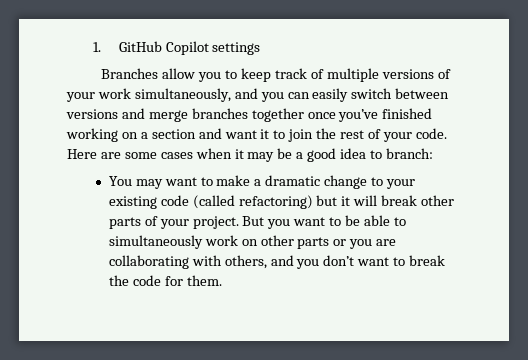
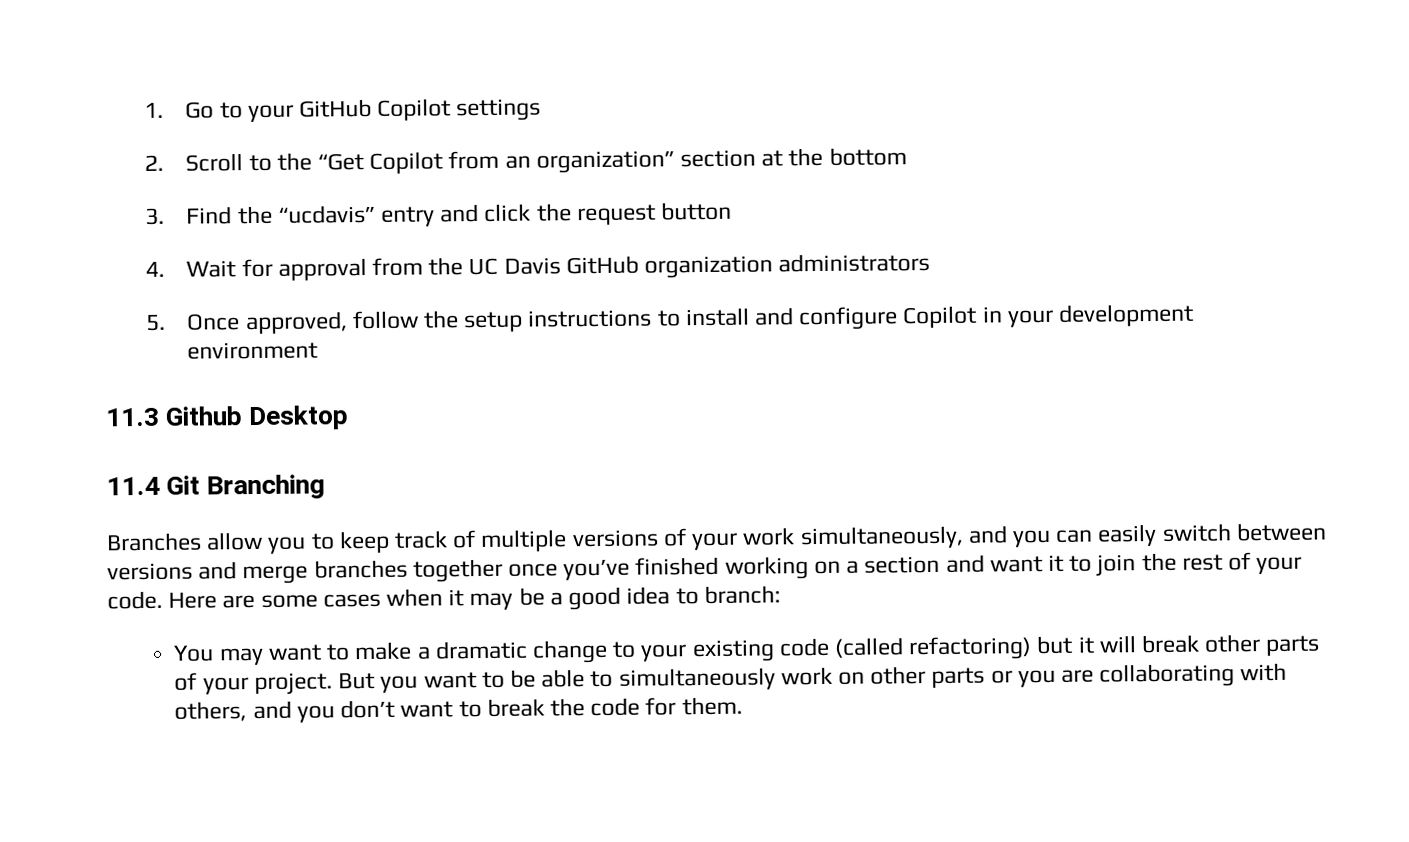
(101, 47) none -> [185,101,294,123] Go to your
(261, 48) none -> [144,147,907,174] [145,201,732,227] [145,252,931,281] [146,303,1195,335] [187,341,319,360] [105,405,350,431] [106,474,326,500] // 2. Scroll to the “Get Copilot from an organization” section at the bottom // 3. Find the “ucdavis” entry and click the request button // 4. Wait for approval from the UC Davis GitHub organization administrators // 5. Once approved, follow the setup instructions to install and configure Copilot in your development environment // 11.3 Github Desktop // 11.4 Git Branching

